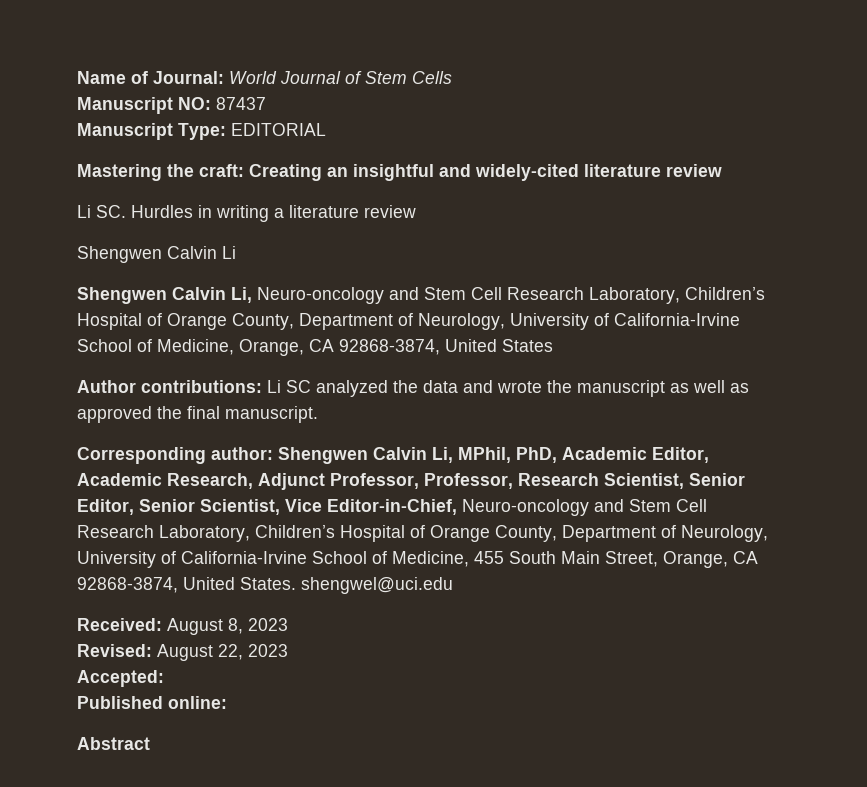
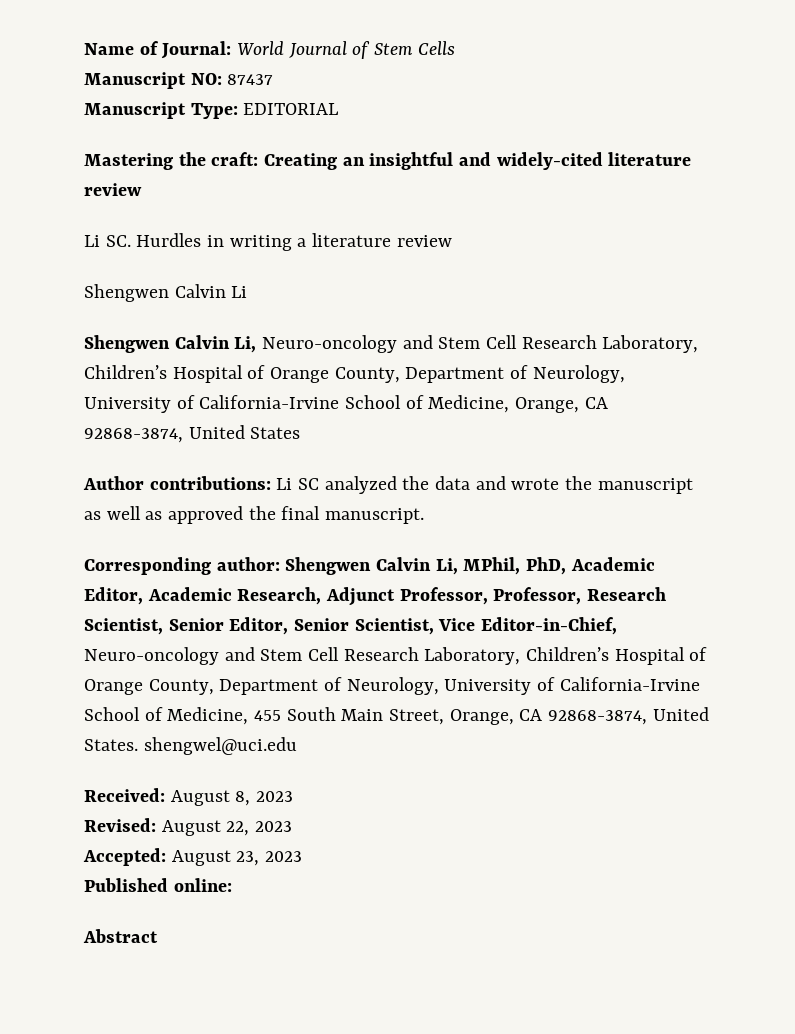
(164, 678) none -> [171,850,303,866] August 23, 2023

